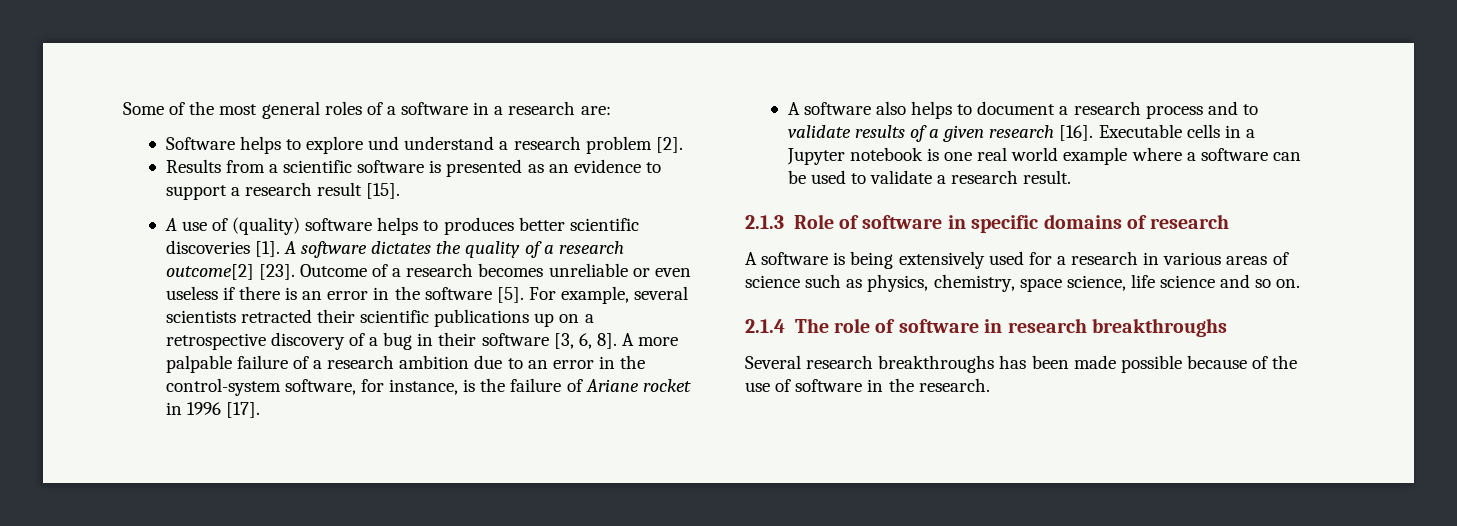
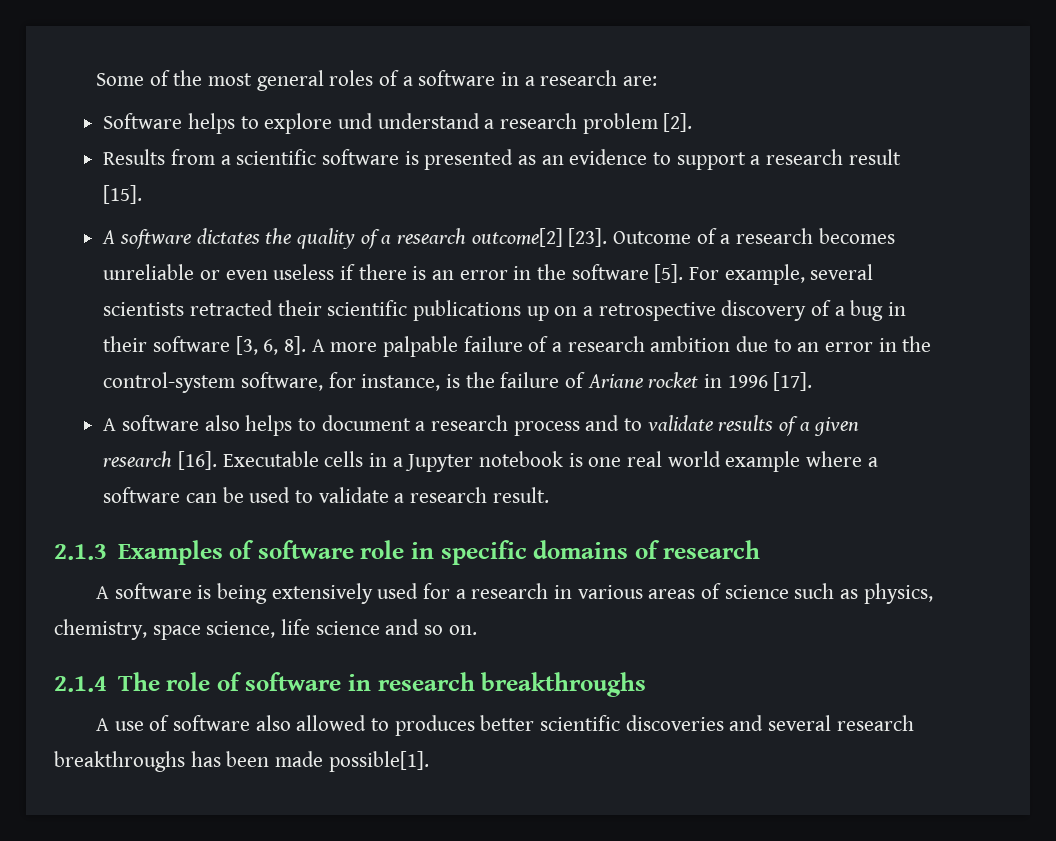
[181,217,639,235] [165,240,296,257] use of (quality) software helps to produces better scientific discoveries [1]. A -> (116, 237) none
[793,214,943,229] Role of software -> [117,540,405,565] Examples of software role
[745,355,801,369] Several -> [95,715,831,736] A use of software also allowed to produces better scientific discoveries and several
[1120,355,1298,373] [745,378,990,392] possible because of the use of software in the research. -> [328,751,429,772] possible[1].

